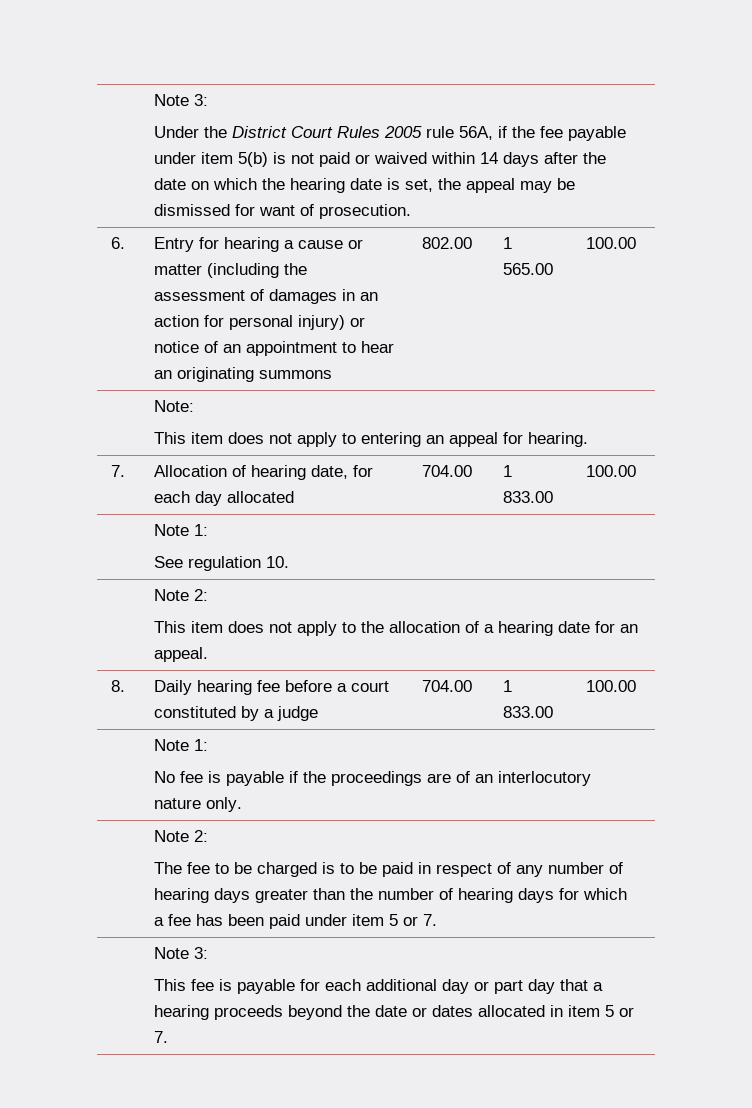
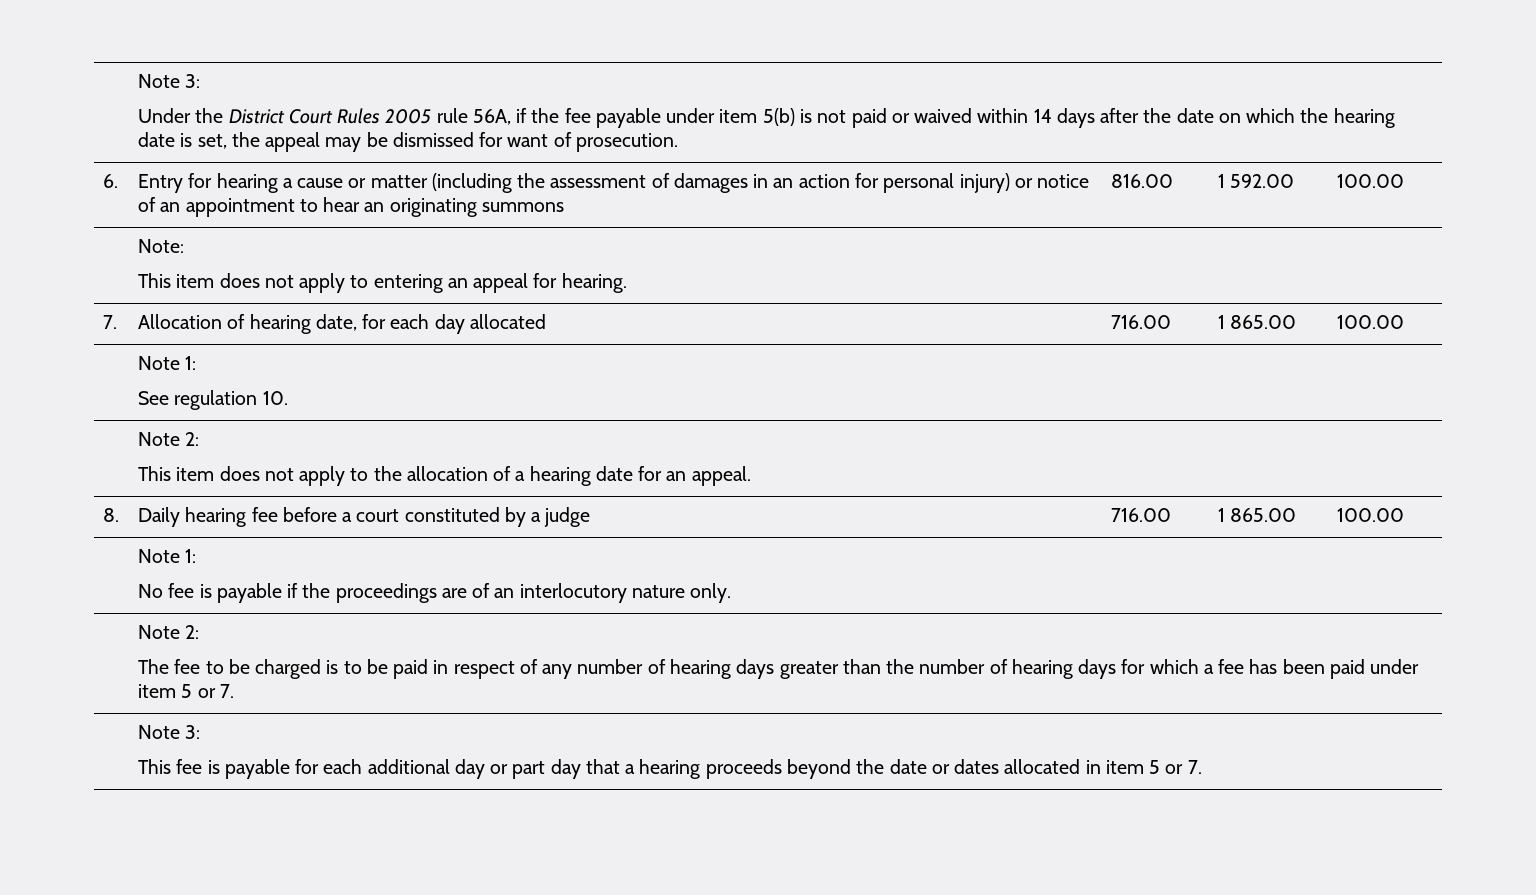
[422,237,473,249] [503,237,513,249] [503,263,554,275] 802.00 | 1 565.00 -> [1111,174,1174,188] [1218,174,1295,188] 816.00 | 1 592.00
[422,465,473,477] [503,465,513,477] [503,491,554,503] 704.00 | 1 833.00 -> [1111,315,1172,329] [1218,315,1297,329] 716.00 | 1 865.00
[422,680,473,692] [503,680,513,692] [503,706,554,718] 704.00 | 1 833.00 -> [1111,508,1172,522] [1218,508,1297,522] 716.00 | 1 865.00

